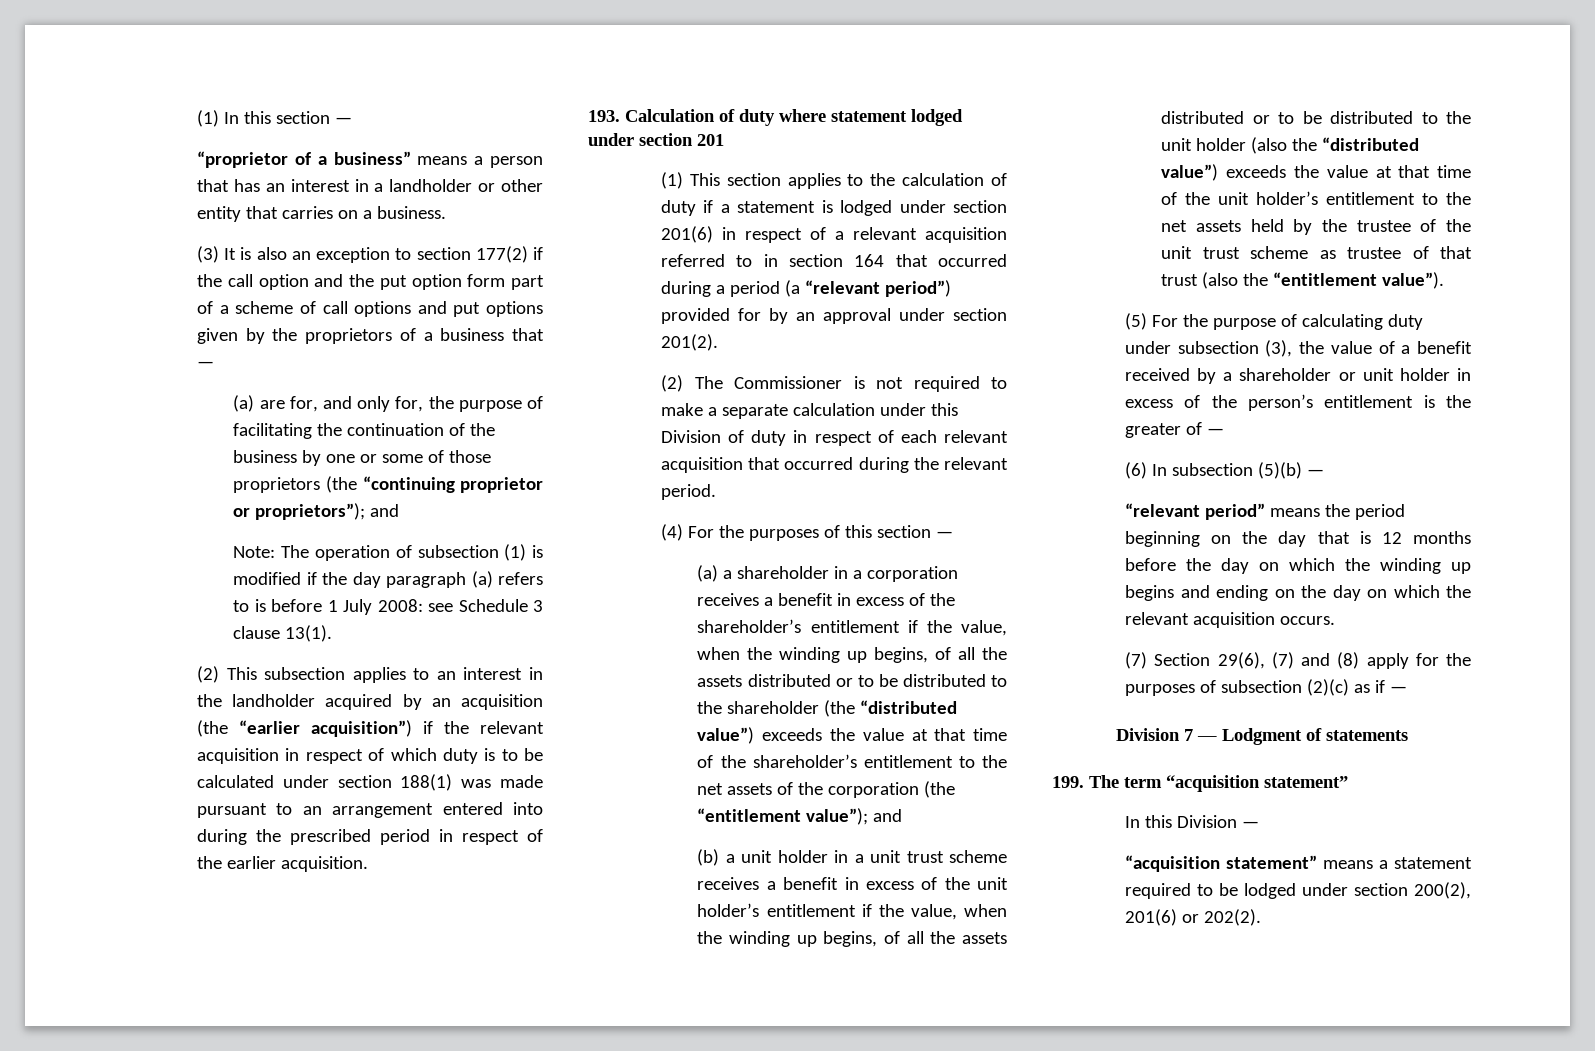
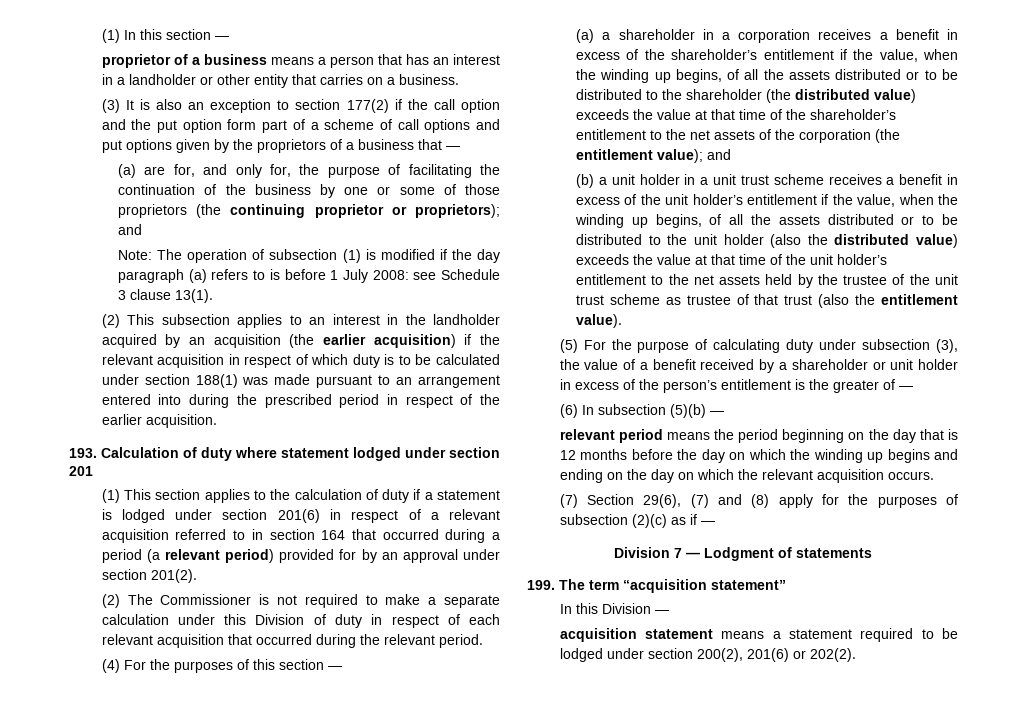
[196,151,411,168] “proprietor of a business” -> [101,54,267,68] proprietor of a business
[362,476,455,493] “continuing -> [230,204,306,218] continuing
[255,503,366,520] proprietors”); -> [415,204,500,218] proprietors);
[238,720,412,737] “earlier acquisition”) -> [323,334,456,348] earlier acquisition)
[804,280,951,297] “relevant period”) -> [165,549,275,563] relevant period)
[860,700,958,714] [697,727,755,744] “distributed value”) -> [795,89,917,103] distributed value)
[697,808,869,825] “entitlement value”); -> [576,149,704,163] entitlement value);
[1322,137,1420,151] [1161,164,1219,181] “distributed value”) -> [834,234,958,248] distributed value)
[1273,272,1445,289] “entitlement value”). -> [881,294,958,305] [576,314,623,328] entitlement value).
[1124,503,1265,520] “relevant period” -> [559,429,663,443] relevant period
[1124,855,1317,872] “acquisition statement” -> [559,628,714,642] acquisition statement

